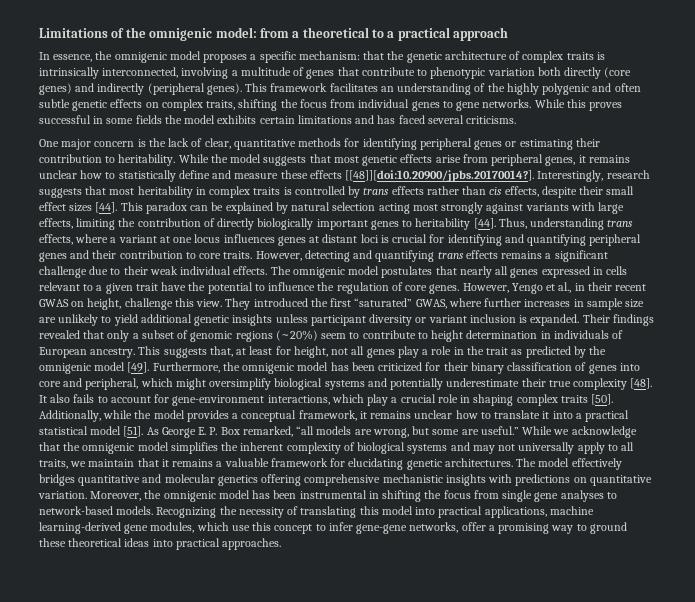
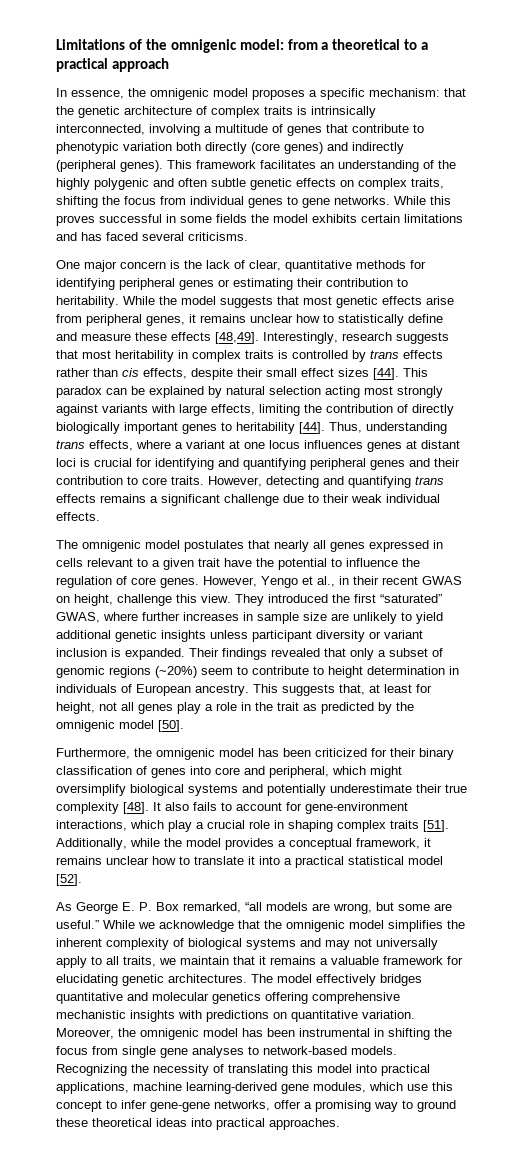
[345,170,535,182] [[48]][doi:10.20900/jpbs.20170014?]. -> [215,332,259,344] [48,49].
(268, 270) none -> (100, 516) //
[127,362,150,373] [49]. -> [158,720,184,732] [50]. //
[591,394,614,405] [50]. -> [423,820,449,832] [51].
[123,426,144,437] [51]. -> [56,874,82,886] [52]. //

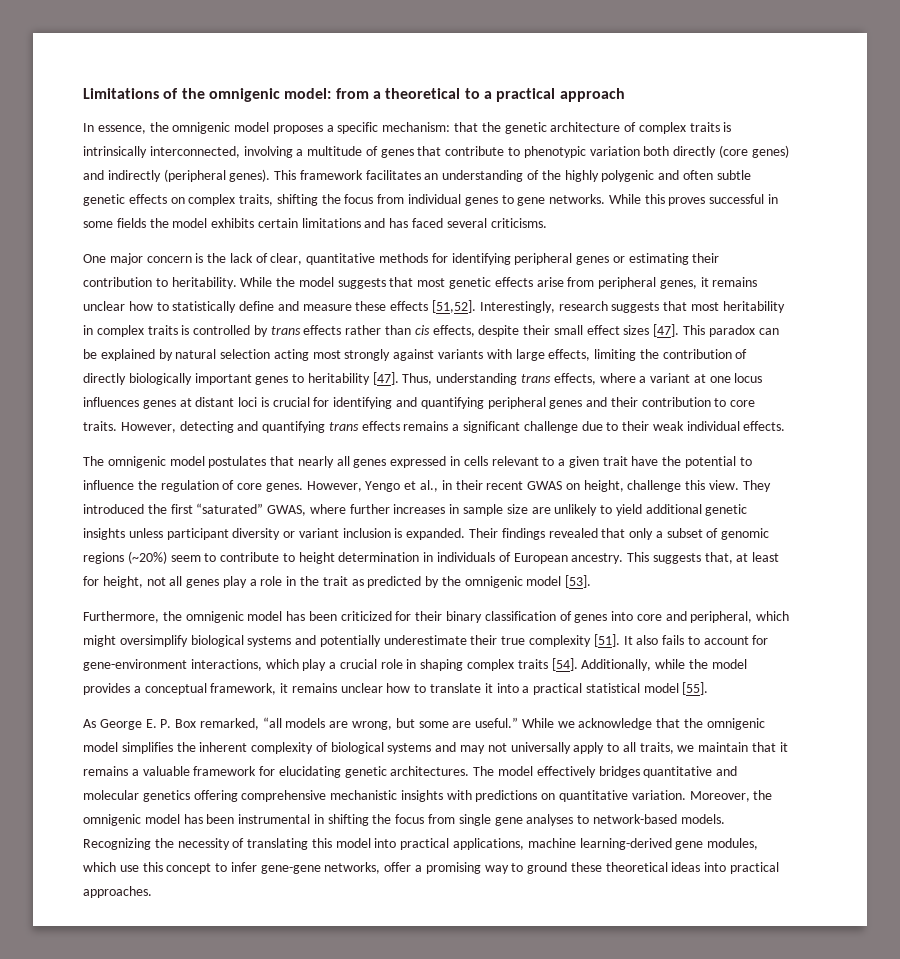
[215,332,259,344] [48,49]. -> [432,300,477,313] [51,52].
[373,368,399,380] [44]. -> [653,324,680,337] [47].
[299,422,325,434] [44]. -> [372,372,399,385] [47].
[158,720,184,732] [50]. -> [565,575,592,588] [53].
[123,802,149,814] [48]. -> [593,634,620,647] [51].
[423,820,449,832] [51]. -> [551,658,578,671] [54].
[56,874,82,886] [52]. -> [682,682,709,695] [55].

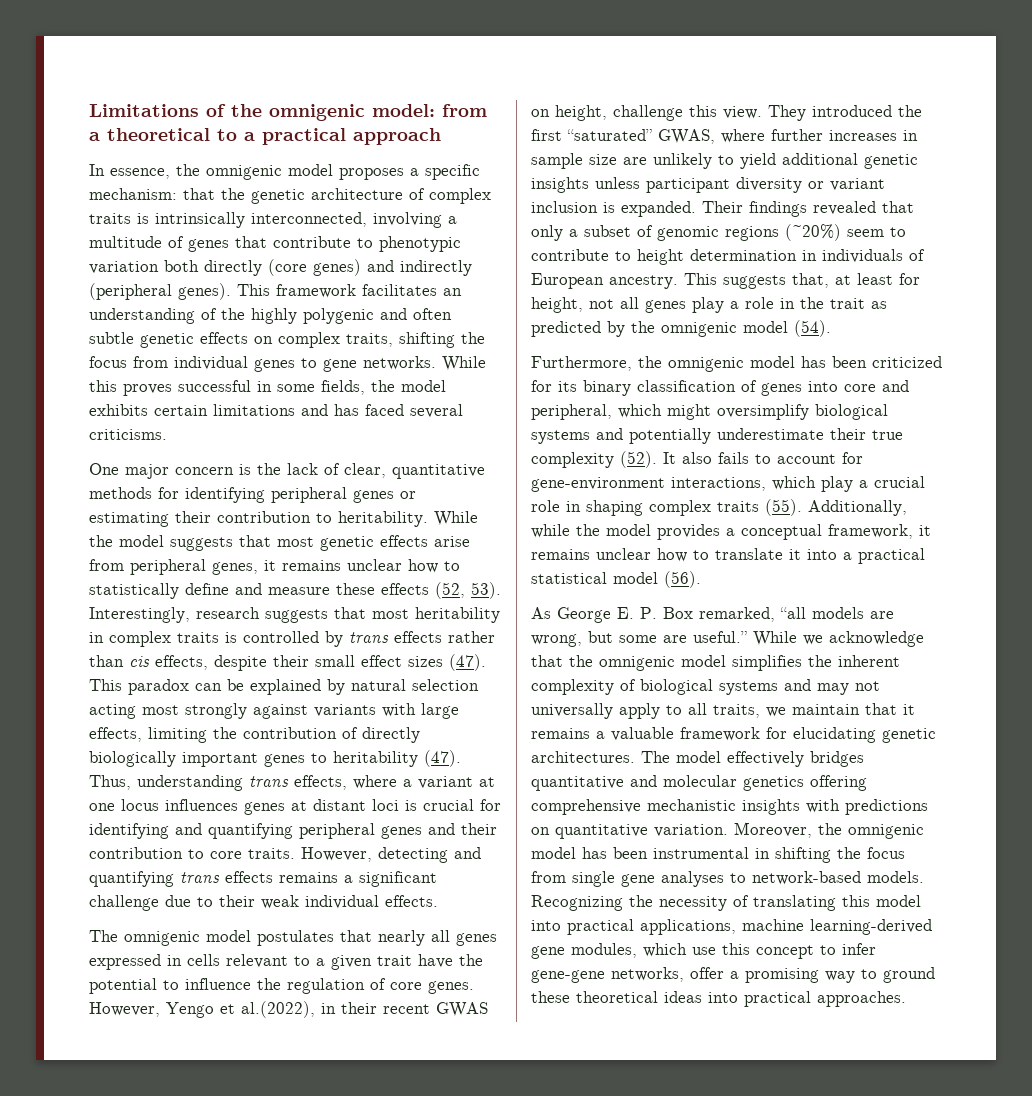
[116,218,146,228] fields -> [321,380,365,395] fields,
[432,300,477,313] [51,52]. -> [435,582,501,599] (52, 53).
[653,324,680,337] [47]. -> [449,654,486,671] (47).
[372,372,399,385] [47]. -> [424,750,461,767] (47).
[420,480,439,492] al., -> [241,1001,315,1018] al.(2022),
[565,575,592,588] [53]. -> [794,320,831,337] (54).
[415,611,443,621] their -> [558,381,577,392] its
[593,634,620,647] [51]. -> [620,451,657,468] (52).
[551,658,578,671] [54]. -> [765,499,802,516] (55).
[682,682,709,695] [55]. -> [664,571,701,588] (56).

